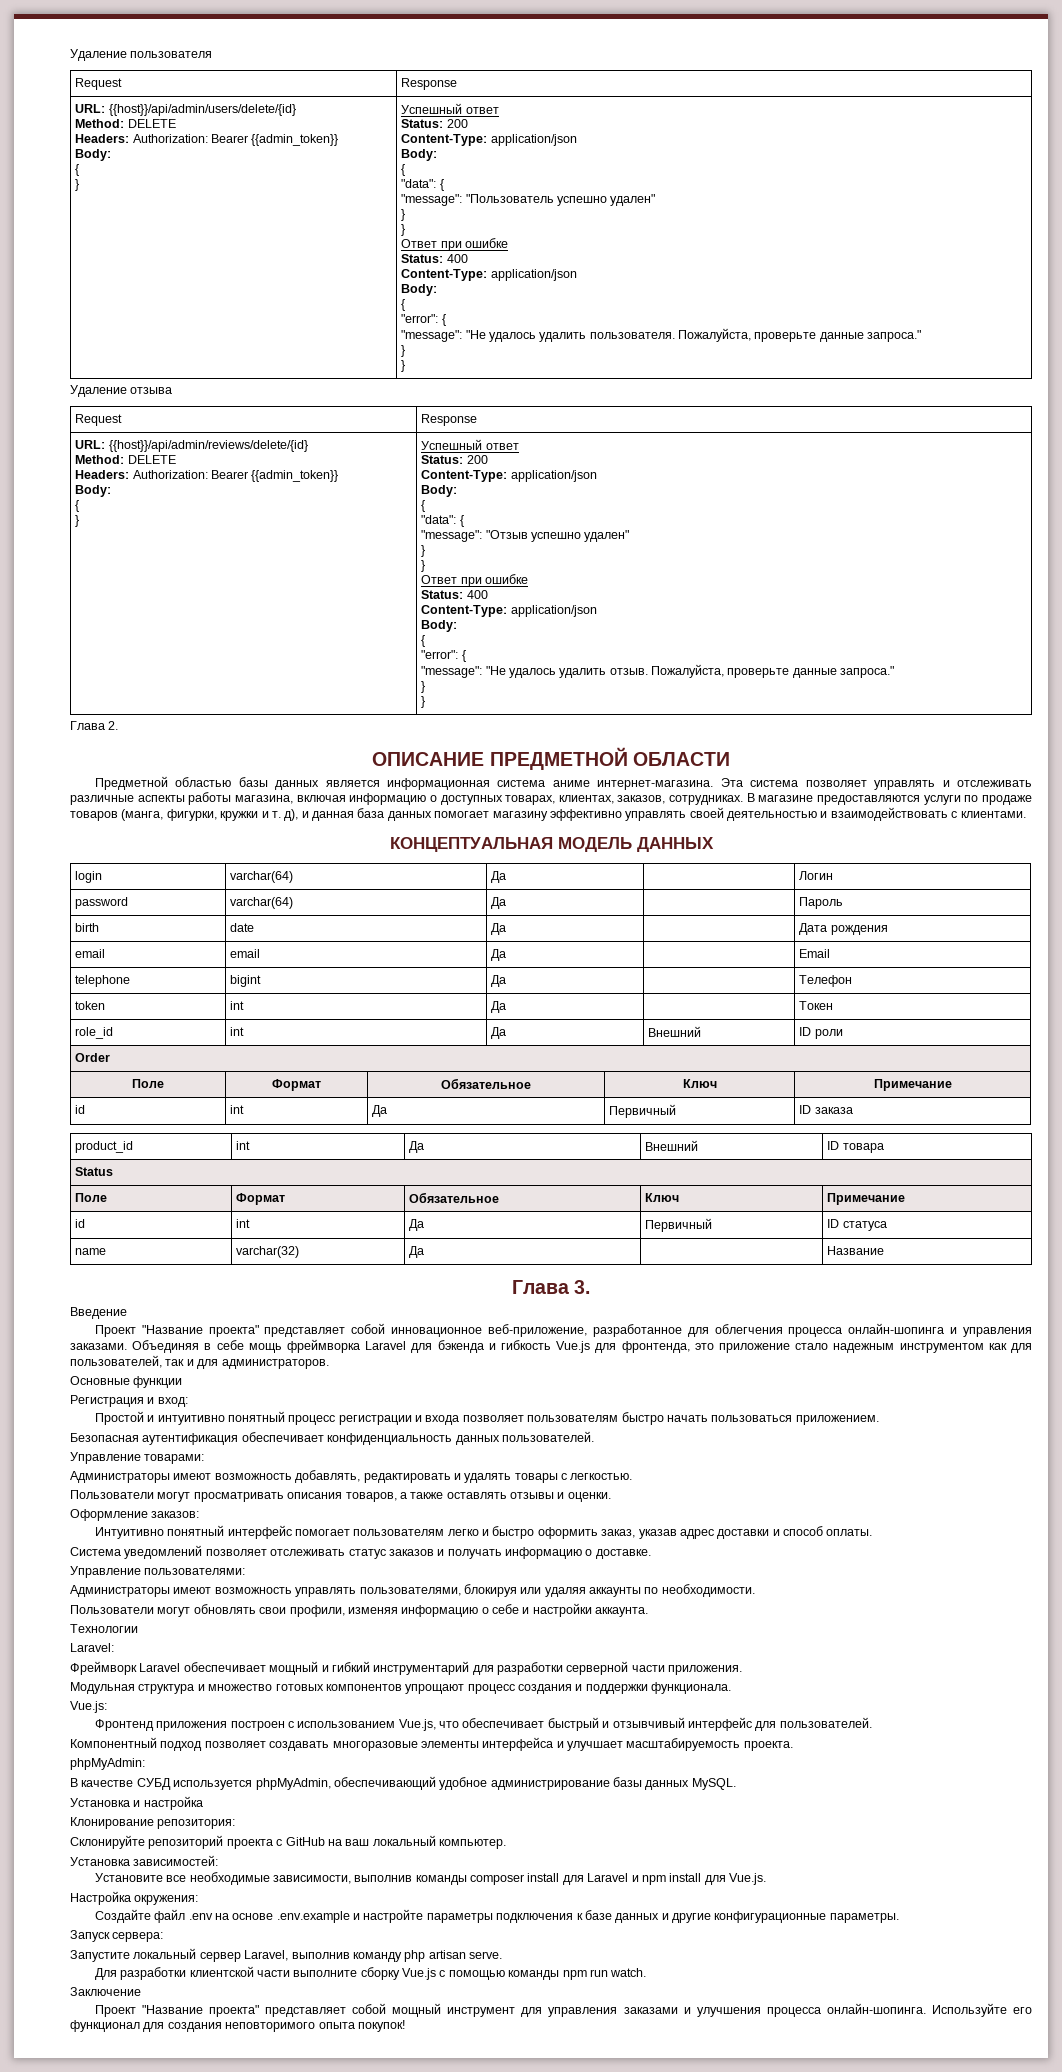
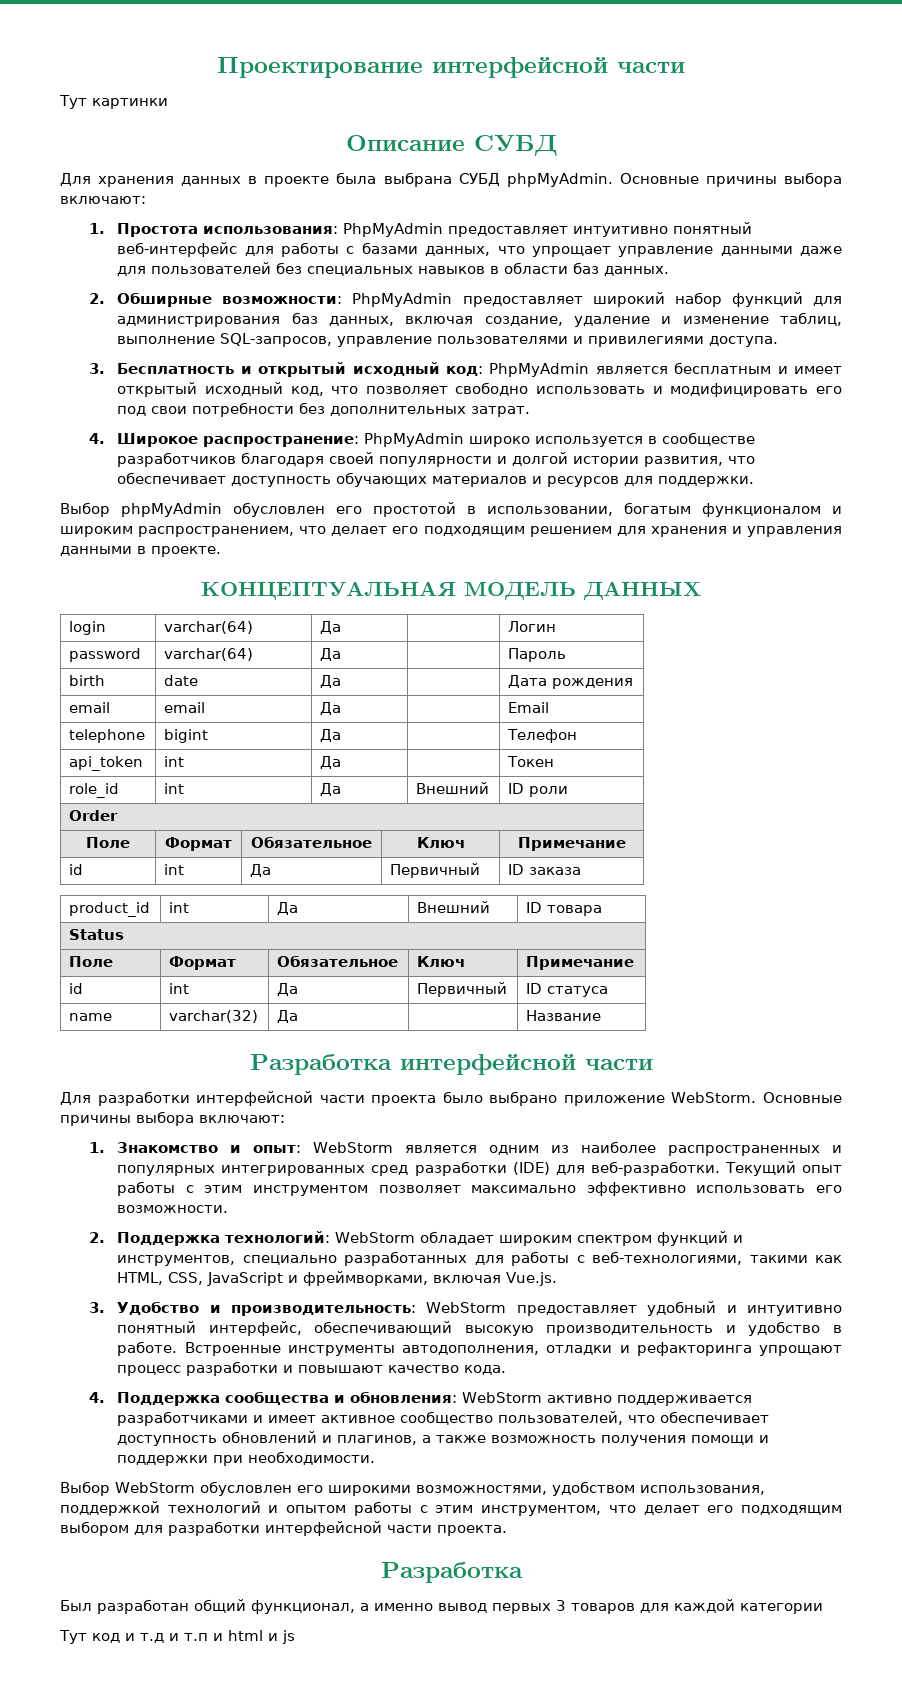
[70,49,213,61] [75,78,123,90] [401,78,458,90] [75,104,296,116] [75,119,176,128] [75,134,339,146] [75,149,112,161] [75,164,80,176] [75,179,80,191] [401,103,499,114] [401,119,468,128] [401,134,577,146] [401,149,438,161] [401,164,406,176] [401,179,444,191] [401,194,656,206] [401,209,406,221] [401,224,406,236] [401,238,508,251] [401,254,468,263] [401,269,577,281] [401,284,438,296] [401,299,406,311] [401,314,446,326] [401,328,922,342] [401,345,406,357] [401,360,406,372] [70,385,173,397] [75,414,123,426] [421,414,478,426] [75,440,308,452] [75,455,176,464] [75,470,339,482] [75,485,112,497] [75,500,80,512] [75,515,80,527] [421,439,519,450] [421,455,488,464] [421,470,597,482] [421,485,458,497] [421,500,426,512] [421,515,464,527] [421,530,630,542] [421,545,426,557] [421,560,426,572] [421,574,528,587] [421,590,488,599] [421,605,597,617] [421,620,458,632] [421,635,426,647] [421,650,466,662] [421,664,895,678] [421,681,426,693] [421,696,426,708] [70,721,119,730] [372,747,730,770] [94,776,1033,790] [70,792,1032,805] [70,807,1026,821] Удаление пользователя // Request | Response // URL: {{host}}/api/admin/users/delete/{id} // Method: DELETE // Headers: Authorization: Bearer {{admin_token}} // Body: // { // } | Успешный ответ // Status: 200 // Content-Type: application/json // Body: // { // "data": { // "message": "Пользователь успешно удален" // } // } // Ответ при ошибке // Status: 400 // Content-Type: application/json // Body: // { // "error": { // "message": "Не удалось удалить пользователя. Пожалуйста, проверьте данные запроса." // } // } // Удаление отзыва // Request | Response // URL: {{host}}/api/admin/reviews/delete/{id} // Method: DELETE // Headers: Authorization: Bearer {{admin_token}} // Body: // { // } | Успешный ответ // Status: 200 // Content-Type: application/json // Body: // { // "data": { // "message": "Отзыв успешно удален" // } // } // Ответ при ошибке // Status: 400 // Content-Type: application/json // Body: // { // "error": { // "message": "Не удалось удалить отзыв. Пожалуйста, проверьте данные запроса." // } // } // Глава 2. // ОПИСАНИЕ ПРЕДМЕТНОЙ ОБЛАСТИ // Предметной областью базы данных является информационная система аниме интернет-магазина. Эта система позволяет управлять и отслеживать различные аспекты работы магазина, включая информацию о доступных товарах, клиентах, заказов, сотрудниках. В магазине предоставляются услуги по продаже товаров (манга, фигурки, кружки и т. д), и данная база данных помогает магазину эффективно управлять своей деятельностью и взаимодействовать с клиентами. -> [217,57,685,78] [59,95,168,109] [345,135,557,156] [60,172,842,187] [60,196,146,204] [88,222,753,237] [117,242,842,257] [117,262,670,276] [88,292,843,307] [117,312,842,327] [117,333,779,347] [88,362,843,377] [117,382,842,397] [117,402,531,417] [88,432,756,447] [117,452,756,467] [117,472,755,487] [60,502,842,517] [60,526,843,537] [60,546,221,557] Проектирование интерфейсной части // Тут картинки // Описание СУБД // Для хранения данных в проекте была выбрана СУБД phpMyAdmin. Основные причины выбора включают: // 1. Простота использования: PhpMyAdmin предоставляет интуитивно понятный веб-интерфейс для работы с базами данных, что упрощает управление данными даже для пользователей без специальных навыков в области баз данных. // 2. Обширные возможности: PhpMyAdmin предоставляет широкий набор функций для администрирования баз данных, включая создание, удаление и изменение таблиц, выполнение SQL-запросов, управление пользователями и привилегиями доступа. // 3. Бесплатность и открытый исходный код: PhpMyAdmin является бесплатным и имеет открытый исходный код, что позволяет свободно использовать и модифицировать его под свои потребности без дополнительных затрат. // 4. Широкое распространение: PhpMyAdmin широко используется в сообществе разработчиков благодаря своей популярности и долгой истории развития, что обеспечивает доступность обучающих материалов и ресурсов для поддержки. // Выбор phpMyAdmin обусловлен его простотой в использовании, богатым функционалом и широким распространением, что делает его подходящим решением для хранения и управления данными в проекте.
[75,1001,106,1010] token -> [69,756,144,771] api_token
[511,1280,591,1294] [70,1307,127,1319] [94,1323,1033,1337] [70,1339,1033,1353] [70,1355,329,1369] [70,1376,183,1388] [70,1395,188,1407] [94,1411,879,1425] [70,1431,594,1445] [70,1452,205,1464] [70,1470,633,1483] [70,1490,611,1502] [70,1509,200,1521] [94,1525,873,1539] [70,1545,651,1559] [70,1566,246,1578] [70,1584,755,1597] [70,1603,649,1617] [70,1624,138,1633] [70,1643,114,1652] [70,1661,743,1675] [70,1682,732,1694] [70,1701,107,1713] [94,1717,872,1731] [70,1737,793,1751] [70,1758,145,1770] [70,1776,736,1790] [70,1796,203,1810] [70,1817,236,1829] [70,1835,506,1849] [70,1855,219,1866] [94,1872,767,1885] [70,1891,199,1905] [94,1909,899,1923] [70,1930,164,1942] [70,1948,502,1962] [94,1966,647,1980] [70,1987,141,1996] [94,2003,1033,2017] [70,2020,405,2032] Глава 3. // Введение // Проект "Название проекта" представляет собой инновационное веб-приложение, разработанное для облегчения процесса онлайн-шопинга и управления заказами. Объединяя в себе мощь фреймворка Laravel для бэкенда и гибкость Vue.js для фронтенда, это приложение стало надежным инструментом как для пользователей, так и для администраторов. // Основные функции // Регистрация и вход: // Простой и интуитивно понятный процесс регистрации и входа позволяет пользователям быстро начать пользоваться приложением. // Безопасная аутентификация обеспечивает конфиденциальность данных пользователей. // Управление товарами: // Администраторы имеют возможность добавлять, редактировать и удалять товары с легкостью. // Пользователи могут просматривать описания товаров, а также оставлять отзывы и оценки. // Оформление заказов: // Интуитивно понятный интерфейс помогает пользователям легко и быстро оформить заказ, указав адрес доставки и способ оплаты. // Система уведомлений позволяет отслеживать статус заказов и получать информацию о доставке. // Управление пользователями: // Администраторы имеют возможность управлять пользователями, блокируя или удаляя аккаунты по необходимости. // Пользователи могут обновлять свои профили, изменяя информацию о себе и настройки аккаунта. // Технологии // Laravel: // Фреймворк Laravel обеспечивает мощный и гибкий инструментарий для разработки серверной части приложения. // Модульная структура и множество готовых компонентов упрощают процесс создания и поддержки функционала. // Vue.js: // Фронтенд приложения построен с использованием Vue.js, что обеспечивает быстрый и отзывчивый интерфейс для пользователей. // Компонентный подход позволяет создавать многоразовые элементы интерфейса и улучшает масштабируемость проекта. // phpMyAdmin: // В качестве СУБД используется phpMyAdmin, обеспечивающий удобное администрирование базы данных MySQL. // Установка и настройка // Клонирование репозитория: // Склонируйте репозиторий проекта с GitHub на ваш локальный компьютер. // Установка зависимостей: // Установите все необходимые зависимости, выполнив команды composer install для Laravel и npm install для Vue.js. // Настройка окружения: // Создайте файл .env на основе .env.example и настройте параметры подключения к базе данных и другие конфигурационные параметры. // Запуск сервера: // Запустите локальный сервер Laravel, выполнив команду php artisan serve. // Для разработки клиентской части выполните сборку Vue.js с помощью команды npm run watch. // Заключение // Проект "Название проекта" представляет собой мощный инструмент для управления заказами и улучшения процесса онлайн-шопинга. Используйте его функционал для создания неповторимого опыта покупок! -> [249,1054,653,1075] [60,1091,842,1106] [60,1111,285,1126] [88,1141,842,1156] [117,1161,842,1176] [117,1181,842,1196] [117,1205,229,1213] [88,1231,744,1246] [117,1251,842,1266] [117,1271,558,1286] [88,1301,842,1316] [117,1321,842,1336] [117,1341,842,1356] [117,1361,507,1376] [88,1391,753,1406] [117,1411,770,1426] [117,1431,770,1446] [117,1451,376,1466] [60,1481,765,1496] [60,1501,843,1516] [60,1521,507,1536] [380,1562,523,1583] [60,1599,823,1614] [59,1630,295,1644] Разработка интерфейсной части // Для разработки интерфейсной части проекта было выбрано приложение WebStorm. Основные причины выбора включают: // 1. Знакомство и опыт: WebStorm является одним из наиболее распространенных и популярных интегрированных сред разработки (IDE) для веб-разработки. Текущий опыт работы с этим инструментом позволяет максимально эффективно использовать его возможности. // 2. Поддержка технологий: WebStorm обладает широким спектром функций и инструментов, специально разработанных для работы с веб-технологиями, такими как HTML, CSS, JavaScript и фреймворками, включая Vue.js. // 3. Удобство и производительность: WebStorm предоставляет удобный и интуитивно понятный интерфейс, обеспечивающий высокую производительность и удобство в работе. Встроенные инструменты автодополнения, отладки и рефакторинга упрощают процесс разработки и повышают качество кода. // 4. Поддержка сообщества и обновления: WebStorm активно поддерживается разработчиками и имеет активное сообщество пользователей, что обеспечивает доступность обновлений и плагинов, а также возможность получения помощи и поддержки при необходимости. // Выбор WebStorm обусловлен его широкими возможностями, удобством использования, поддержкой технологий и опытом работы с этим инструментом, что делает его подходящим выбором для разработки интерфейсной части проекта. // Разработка // Был разработан общий функционал, а именно вывод первых 3 товаров для каждой категории // Тут код и т.д и т.п и html и js

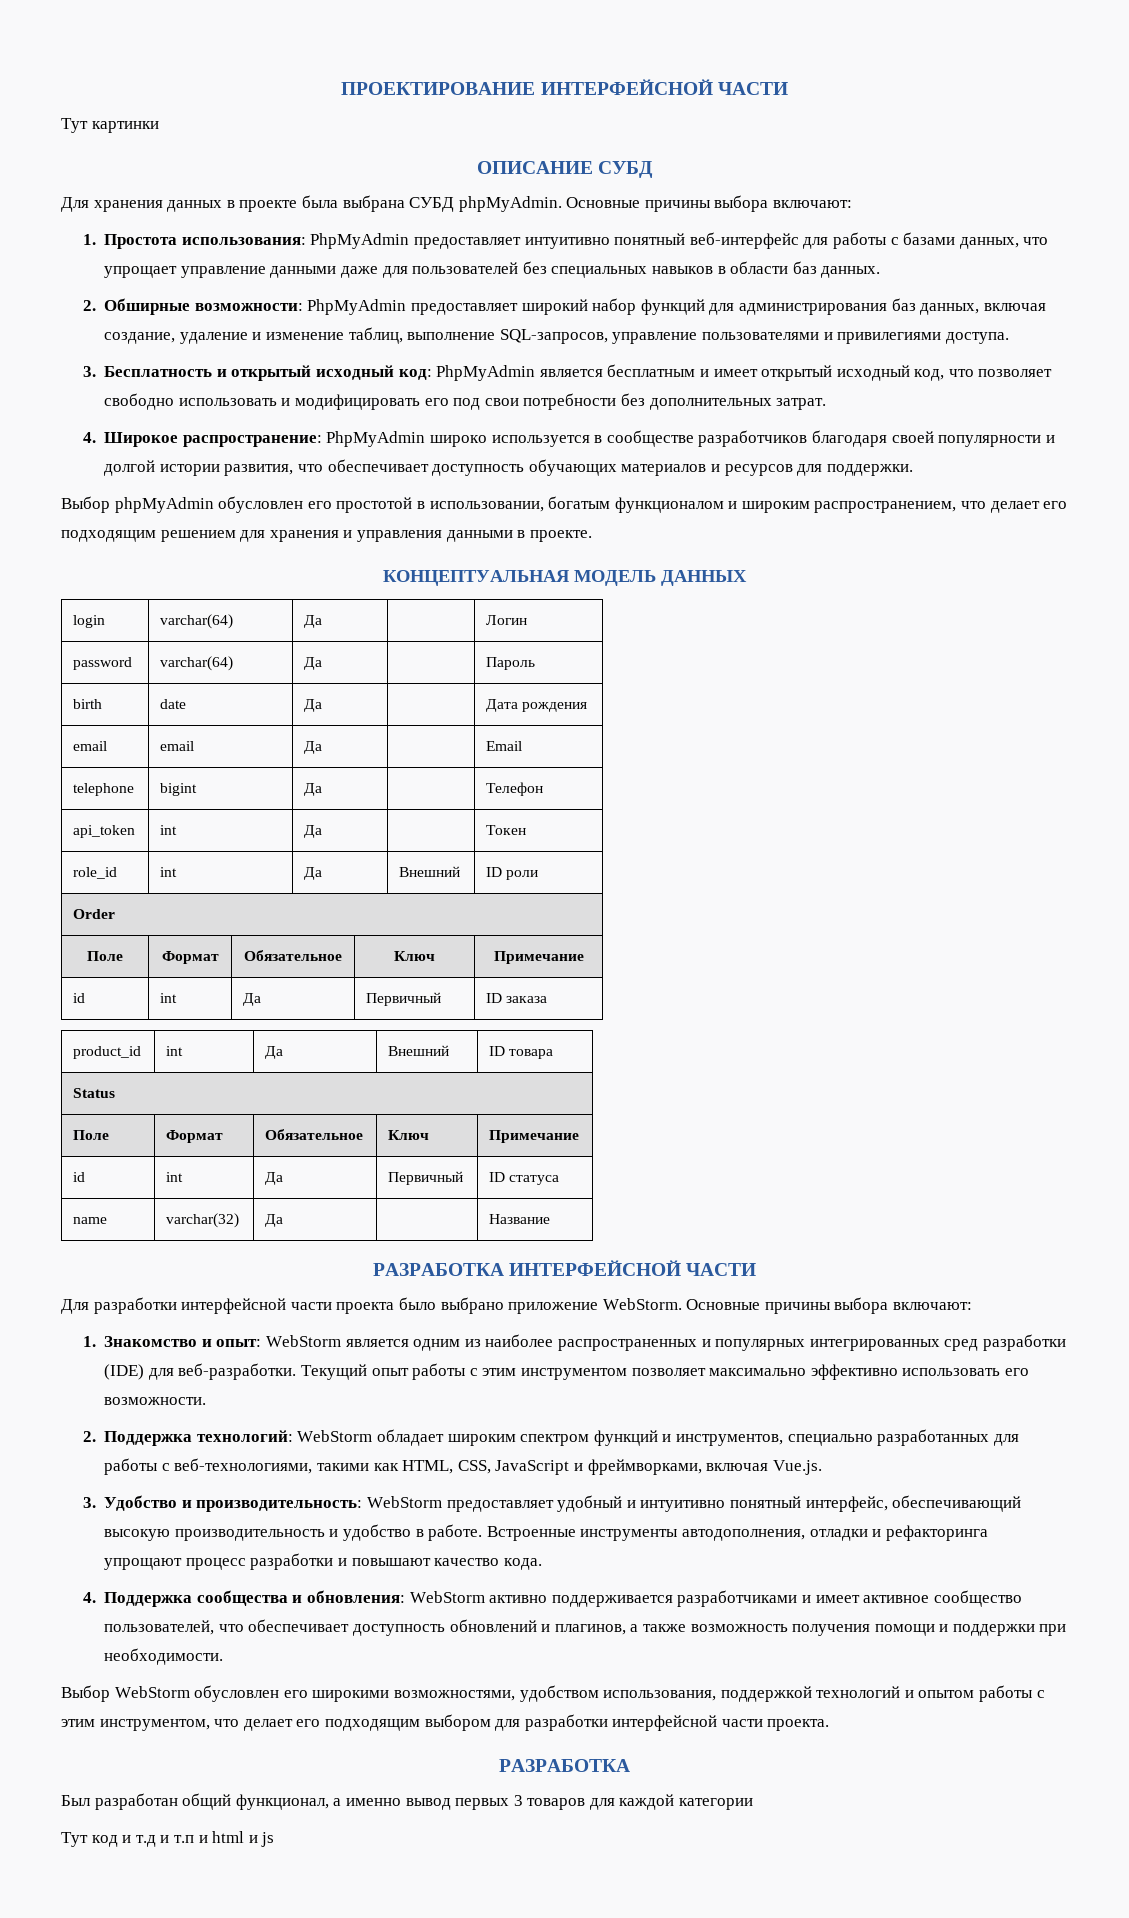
[217,57,685,78] Проектирование интерфейсной части -> [341,79,788,95] ПРОЕКТИРОВАНИЕ ИНТЕРФЕЙСНОЙ ЧАСТИ
[345,135,465,151] Описание -> [476,161,593,174] ОПИСАНИЕ
[249,1054,653,1075] Разработка интерфейсной части -> [372,1260,757,1276] РАЗРАБОТКА ИНТЕРФЕЙСНОЙ ЧАСТИ
[380,1562,523,1583] Разработка -> [499,1759,630,1772] РАЗРАБОТКА

